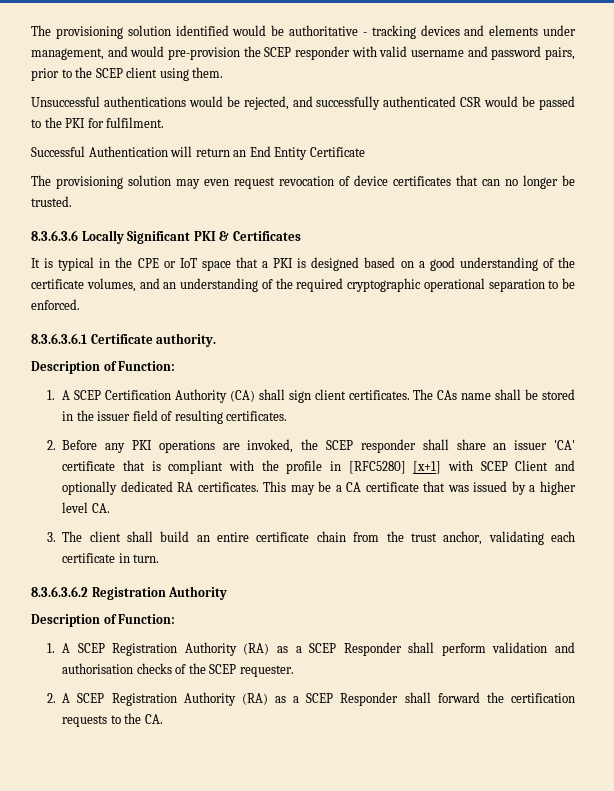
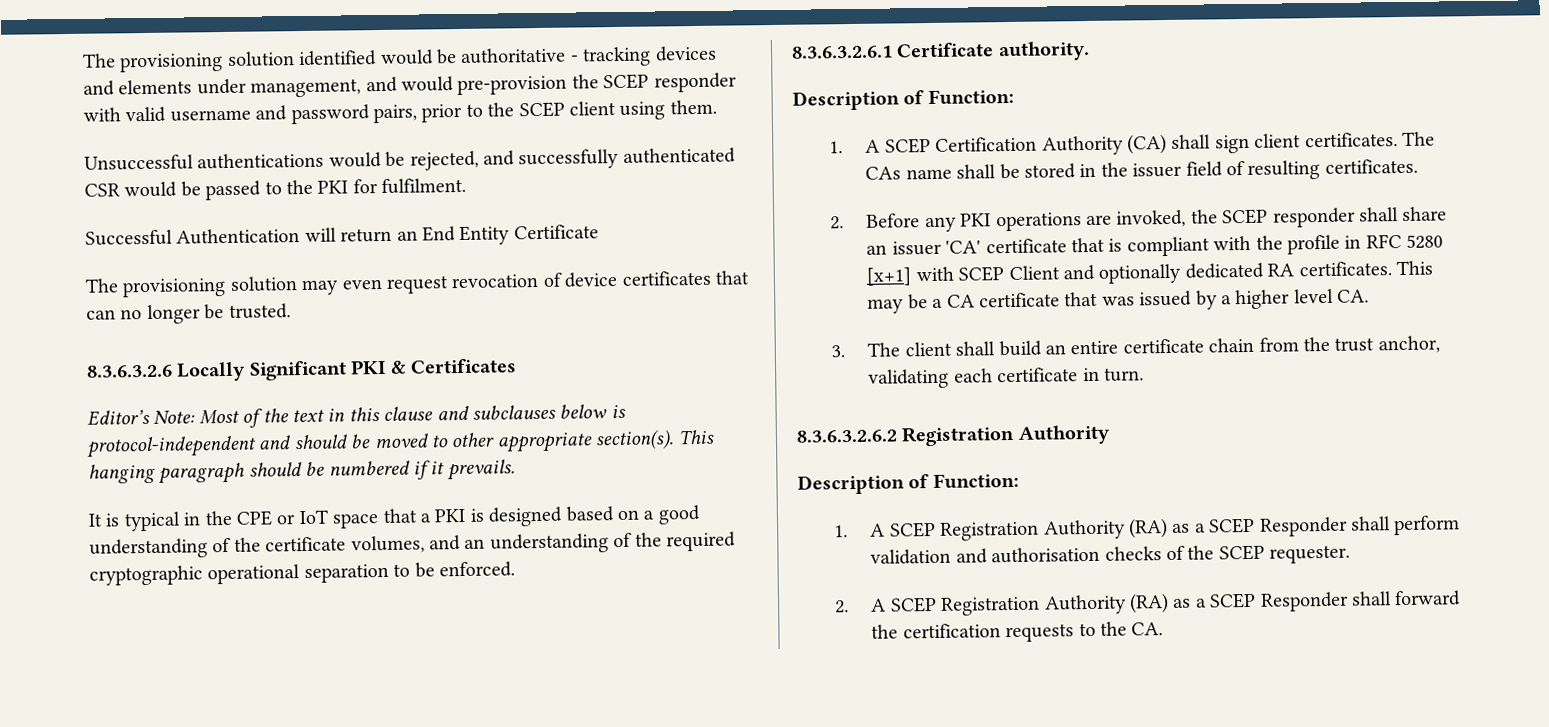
[31,230,78,241] 8.3.6.3.6 -> [86,364,173,378] 8.3.6.3.2.6
(301, 236) none -> [87,404,626,428] [86,429,715,458] [88,459,515,484] // Editor’s Note: Most of the text in this clause and subclauses below is protocol-independent and should be moved to other appropriate section(s). This hanging paragraph should be numbered if it prevails.
[31,333,87,344] 8.3.6.3.6.1 -> [791,45,893,59] 8.3.6.3.2.6.1
[348,461,406,474] [RFC5280] -> [1365,234,1444,249] RFC 5280
[31,586,88,597] 8.3.6.3.6.2 -> [796,429,898,443] 8.3.6.3.2.6.2

